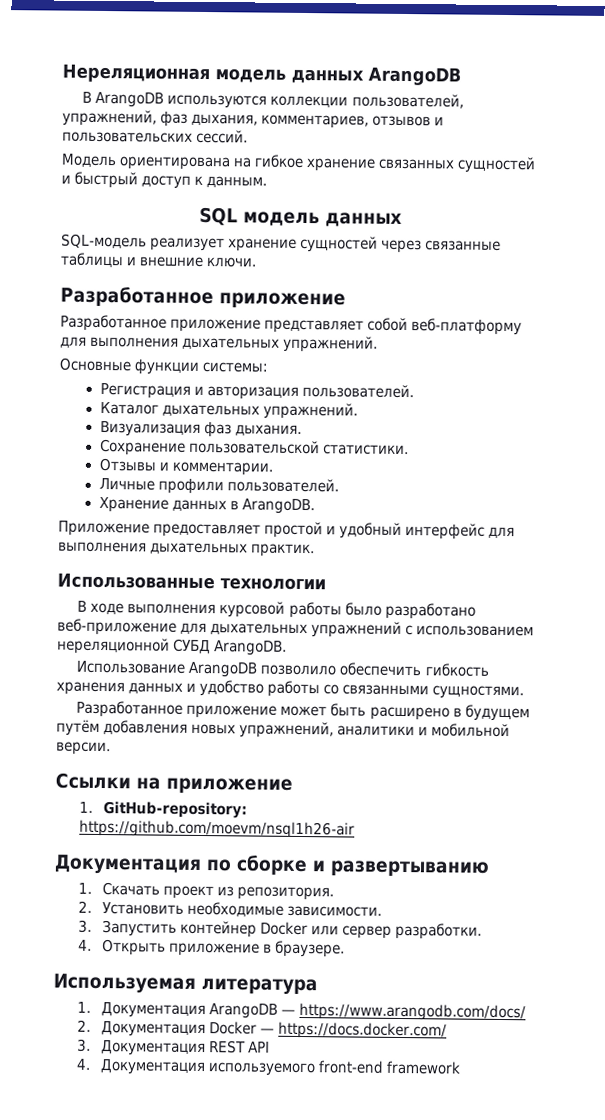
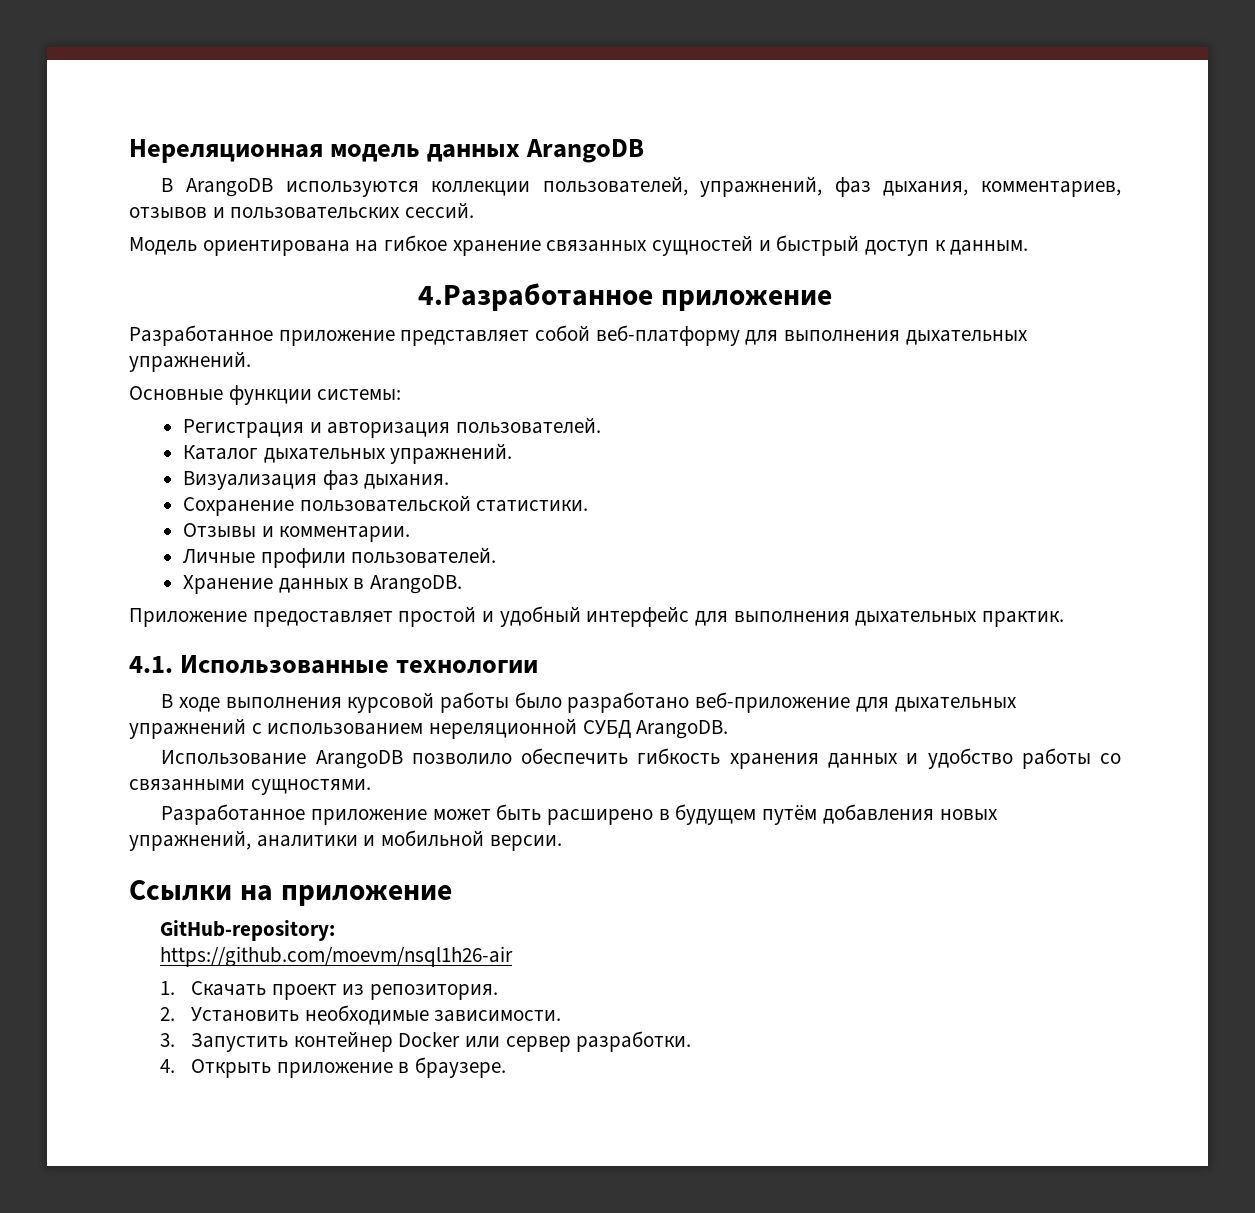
[198,206,402,227] [61,233,502,254] [60,252,258,269] [60,285,214,308] SQL модель данных // SQL-модель реализует хранение сущностей через связанные таблицы и внешние ключи. // Разработанное -> [418,283,654,311] 4.Разработанное
(316, 550) none -> [129,656,173,673] 4.1.
[79,801,94,813] 1. -> (452, 895) none
[54,854,490,877] // Документация по сборке и развертыванию -> (513, 956) none
[53,973,318,996] [77,1001,527,1022] [77,1019,448,1040] [77,1038,271,1057] [76,1058,462,1077] // Используемая литература // 1. Документация ArangoDB — https://www.arangodb.com/docs/ // 2. Документация Docker — https://docs.docker.com/ // 3. Документация REST API // 4. Документация используемого front-end framework -> (506, 1067) none

